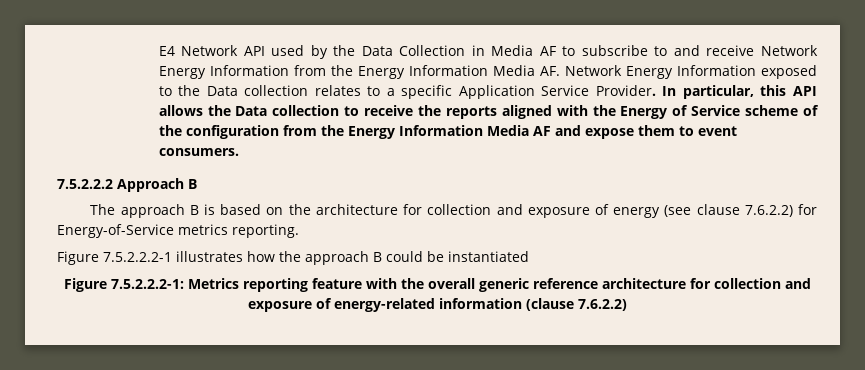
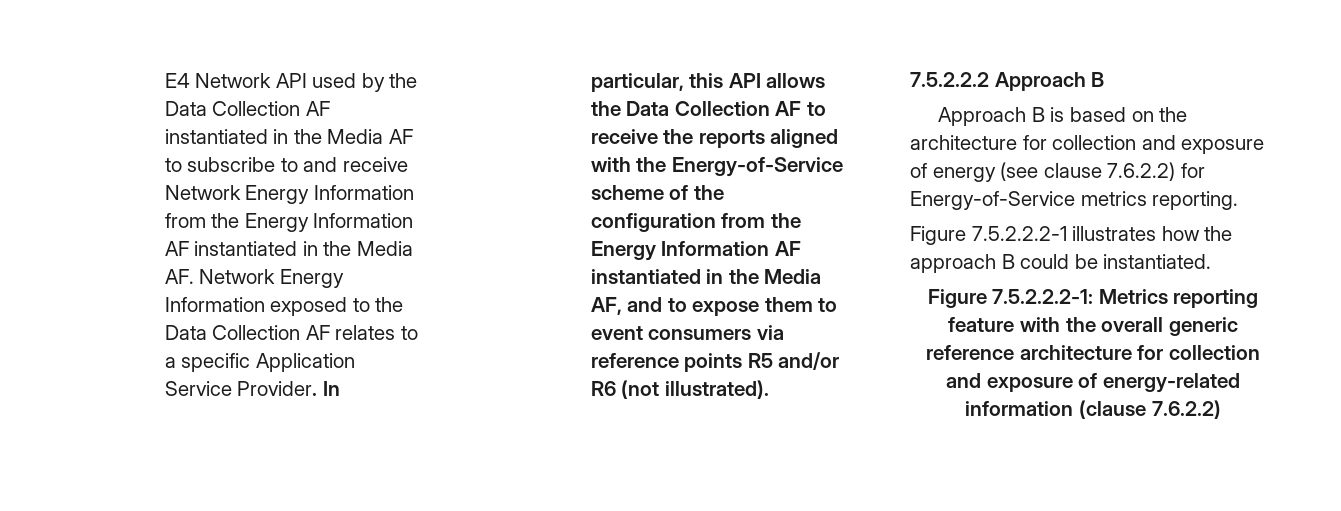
[471,45,485,56] in -> [305,101,330,116] [164,129,322,144] AF instantiated in the
(488, 70) none -> [164,241,352,256] AF instantiated in the
[244,85,309,96] collection -> [212,325,330,340] Collection AF
[272,105,340,116] collection -> [674,101,802,116] Collection AF
[620,105,741,119] Energy of Service -> [671,157,843,177] Energy-of-Service
[486,125,737,139] [158,148,239,156] Media AF and expose them to event consumers. -> [774,241,801,256] [590,269,822,284] [590,297,838,316] [590,325,784,340] [590,352,840,372] [590,380,769,399] AF instantiated in the Media AF, and to expose them to event consumers via reference points R5 and/or R6 (not illustrated).
[90,204,185,218] The approach -> [938,107,1027,126] Approach
[448,251,529,262] instantiated -> [1103,254,1212,269] instantiated.

